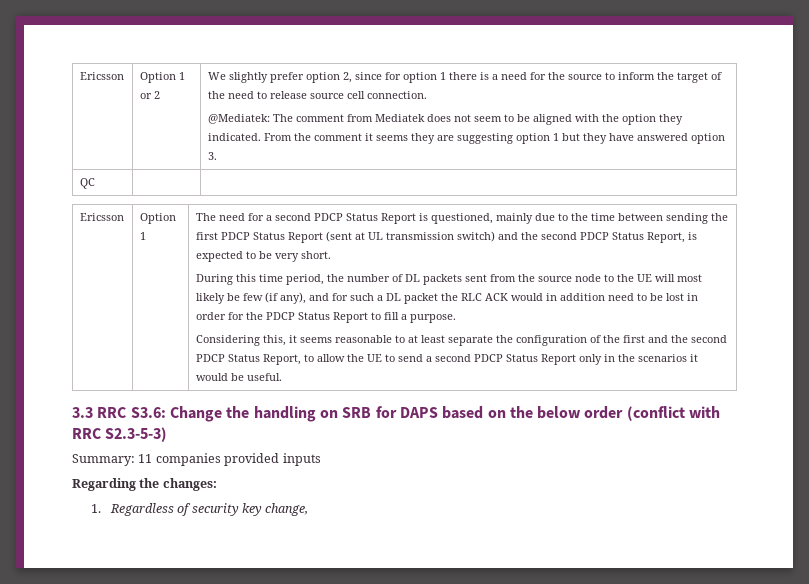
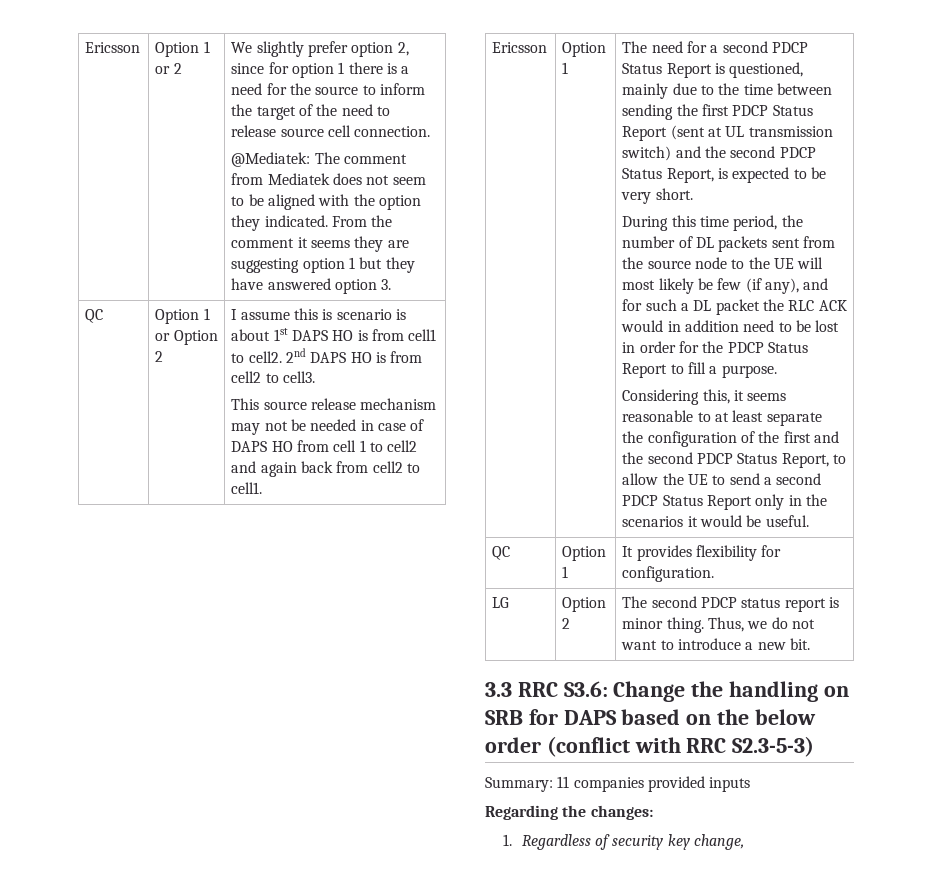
(95, 183) | -> [155,308,210,324] [155,330,218,345] [155,351,164,362] [231,308,406,320] [231,328,437,341] [231,348,423,363] [231,371,315,383] [231,398,437,410] [231,419,425,435] [231,440,418,452] [231,461,420,477] [231,482,263,494] Option 1 or Option 2 | I assume this is scenario is about 1st DAPS HO is from cell1 to cell2. 2nd DAPS HO is from cell2 to cell3. // This source release mechanism may not be needed in case of DAPS HO from cell 1 to cell2 and again back from cell2 to cell1.
(282, 377) none -> [492,546,511,560] [562,546,607,561] [562,566,569,578] [622,545,782,561] [622,566,715,582] [492,597,510,608] [562,597,607,612] [562,618,571,629] [622,596,839,612] [622,617,815,633] [621,638,810,650] // QC | Option 1 | It provides flexibility for configuration. // LG | Option 2 | The second PDCP status report is minor thing. Thus, we do not want to introduce a new bit.

